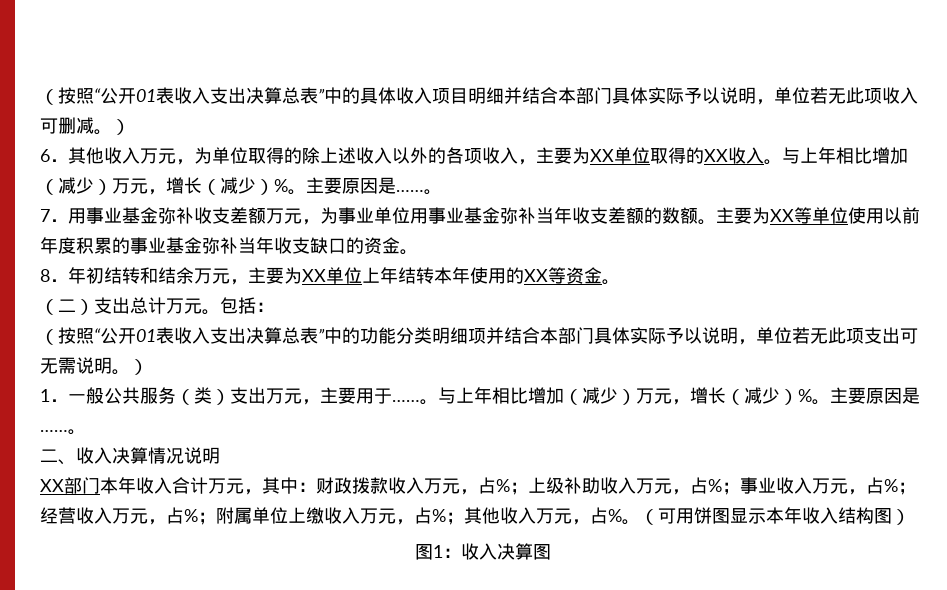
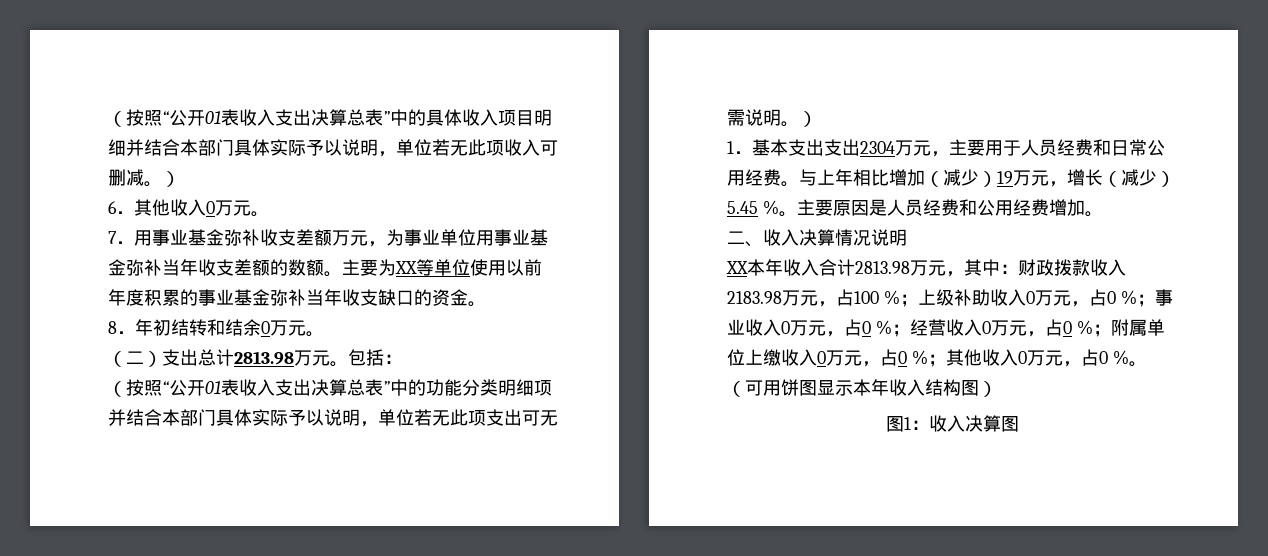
[140,147,908,165] [40,177,424,195] 万元，为单位取得的除上述收入以外的各项收入，主要为XX单位取得的XX收入。与上年相比增加（减少）万元，增长（减少）%。主要原因是…… -> [206,200,251,216] 0万元
[194,267,602,285] 万元，主要为XX单位上年结转本年使用的XX等资金 -> [261,320,306,336] 0万元
(166, 305) none -> [234,351,294,365] 2813.98
[68,387,920,405] [40,430,68,432] 一般公共服务（类）支出万元，主要用于……。与上年相比增加（减少）万元，增长（减少）%。主要原因是…… -> [752,139,1165,157] [727,169,1175,187] [727,199,1085,217] 基本支出支出2304万元，主要用于人员经费和日常公用经费。与上年相比增加（减少）19万元，增长（减少）5.45 %。主要原因是人员经费和公用经费增加
[64,477,100,494] 部门 -> (748, 267) none
(208, 485) none -> [855,261,910,274] 2813.98
[424,477,496,495] 万元，占 -> [727,289,879,307] 2183.98万元，占100
[636,477,708,495] 万元，占 -> [1025,289,1116,307] 0万元，占0
[812,477,884,495] 万元，占 -> [781,319,871,337] 0万元，占0
[112,507,184,525] 万元，占 -> [981,319,1072,337] 0万元，占0
[360,507,432,525] 万元，占 -> [817,349,907,367] 0万元，占0
[536,507,608,525] 万元，占 -> [1017,349,1108,367] 0万元，占0

